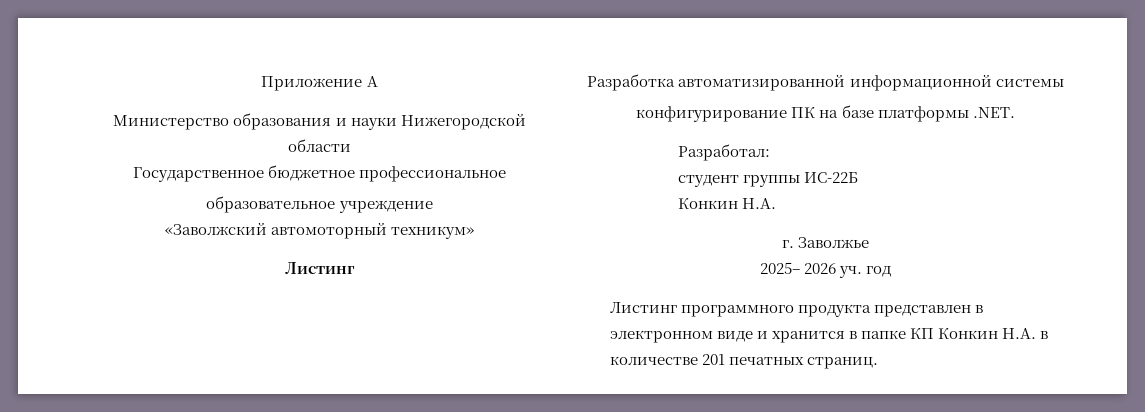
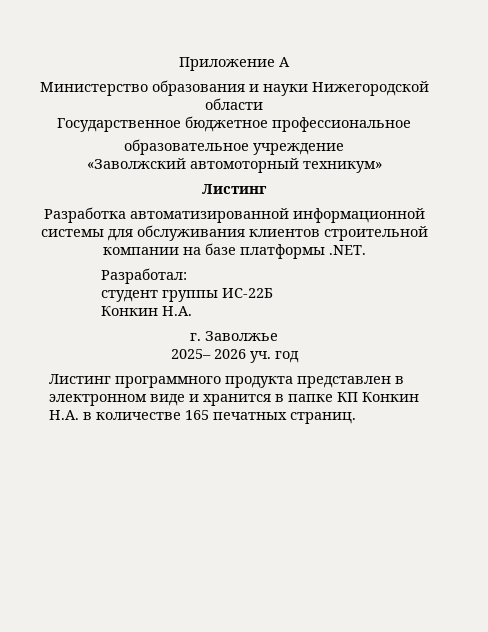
[636,106,816,122] // конфигурирование ПК -> [107,225,428,241] [102,247,179,255] для обслуживания клиентов строительной компании
[701,354,725,365] 201 -> [185,410,210,420] 165

